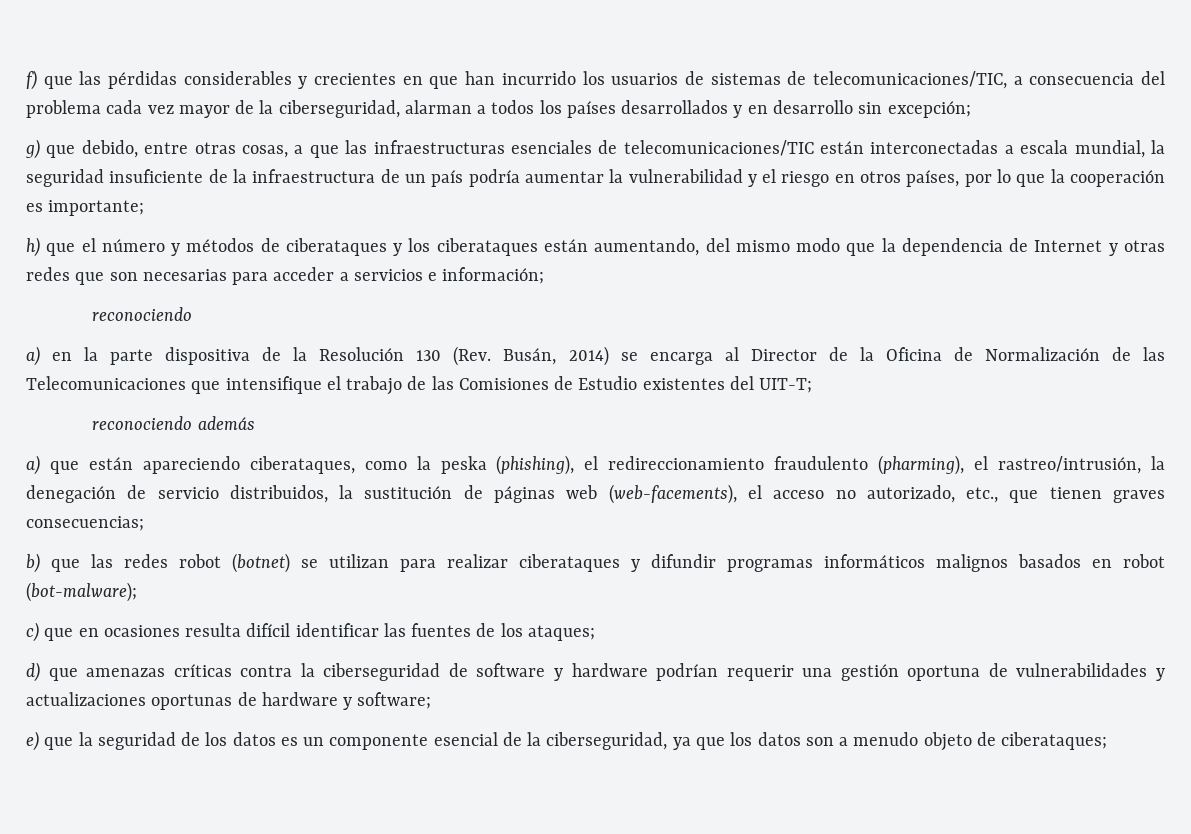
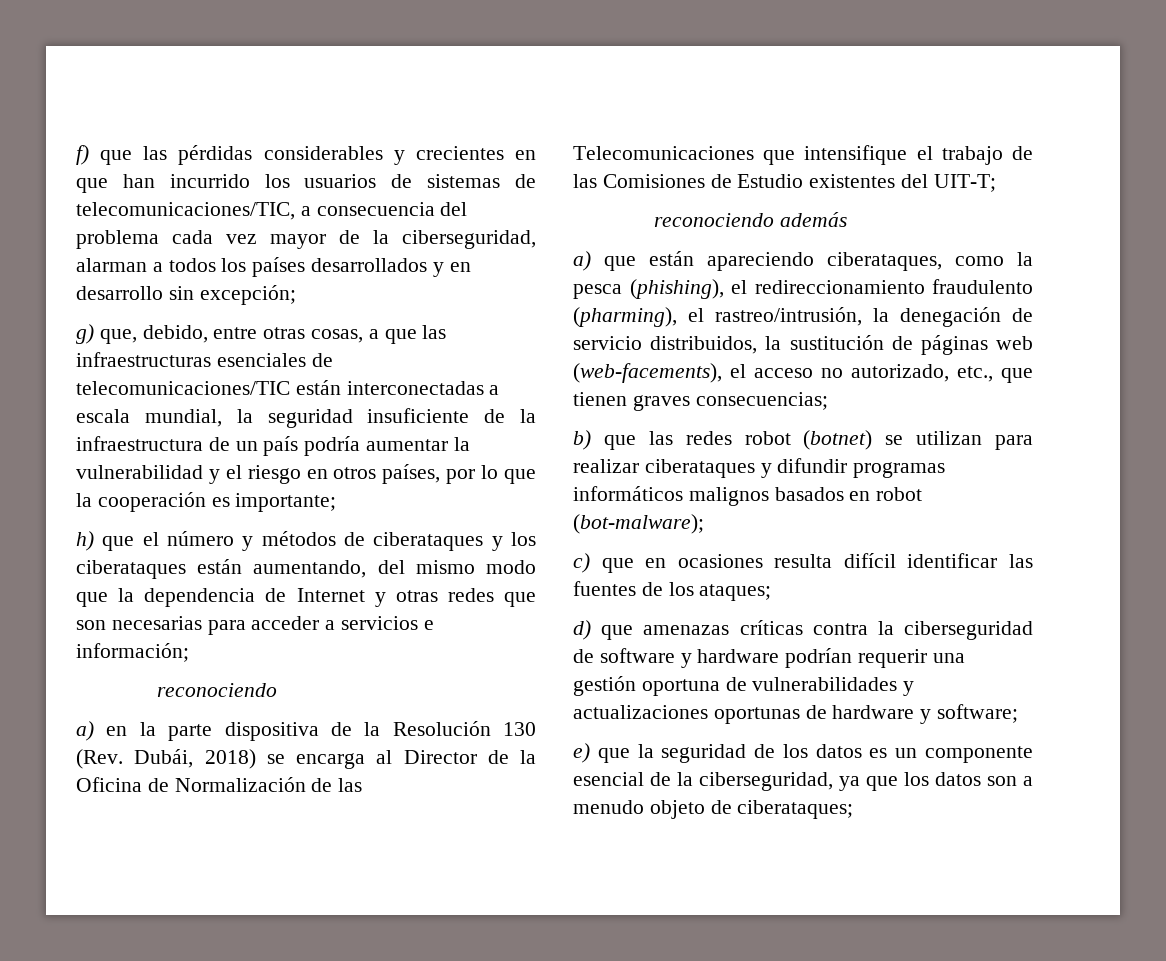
[46,145,76,158] que -> [99,329,137,344] que,
[503,346,609,366] Busán, 2014) -> [134,749,256,769] Dubái, 2018)
[440,456,487,474] peska -> [573,284,622,299] pesca

